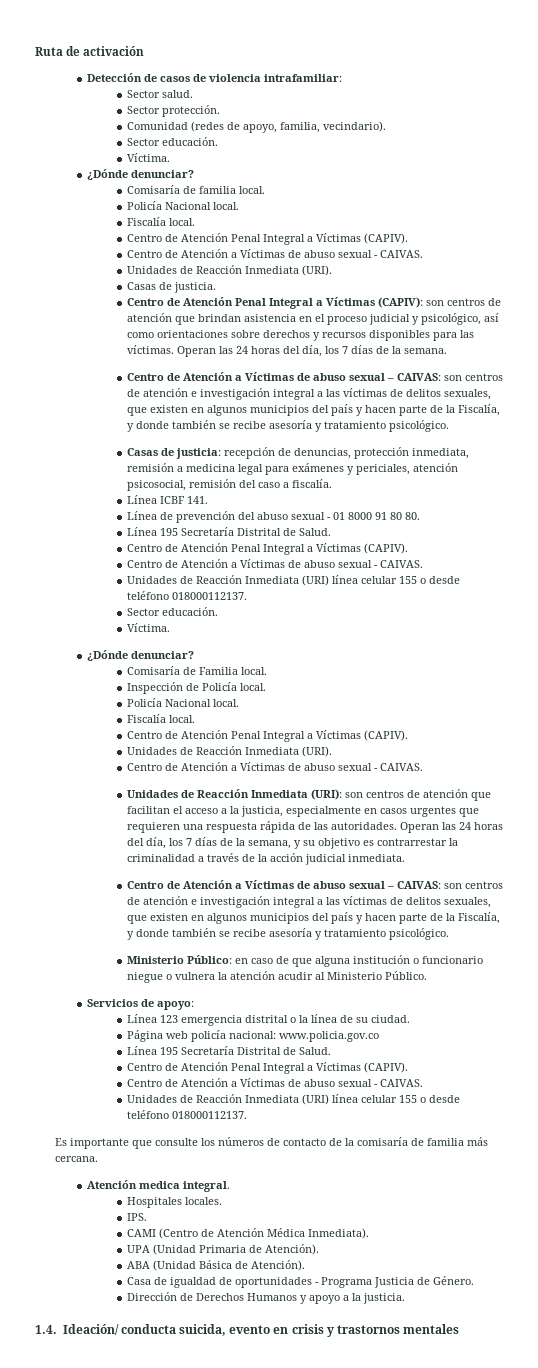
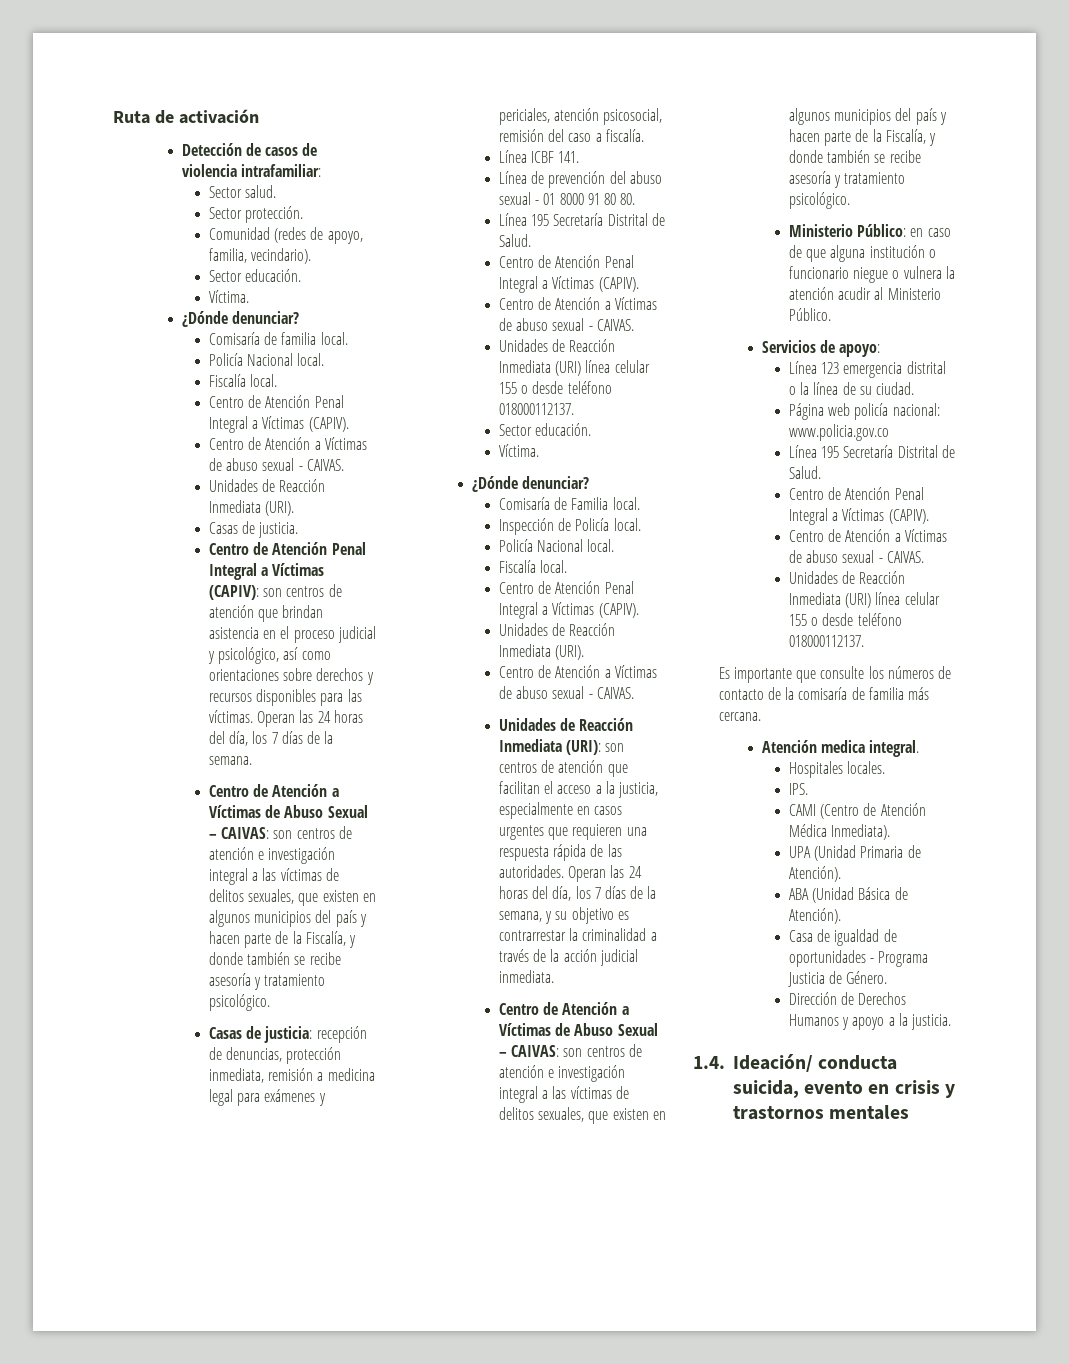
[312,373,385,381] abuso sexual -> [284,805,368,818] Abuso Sexual
[312,881,385,889] abuso sexual -> [574,1023,658,1036] Abuso Sexual

